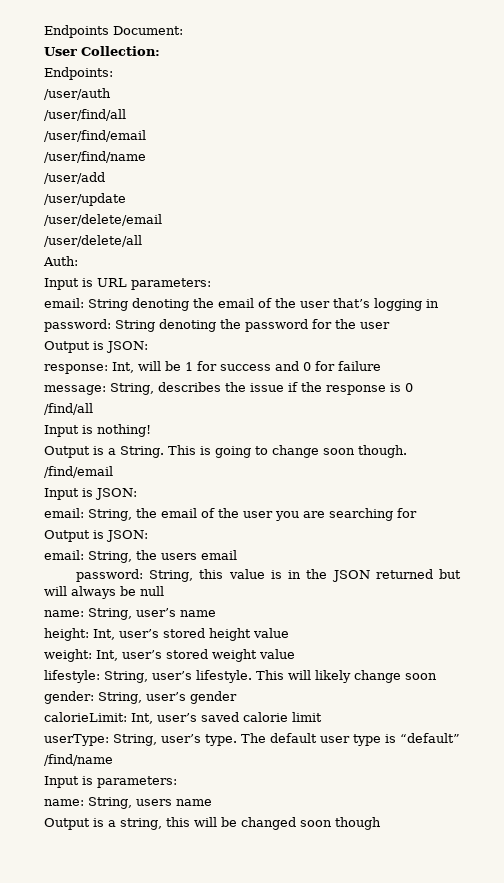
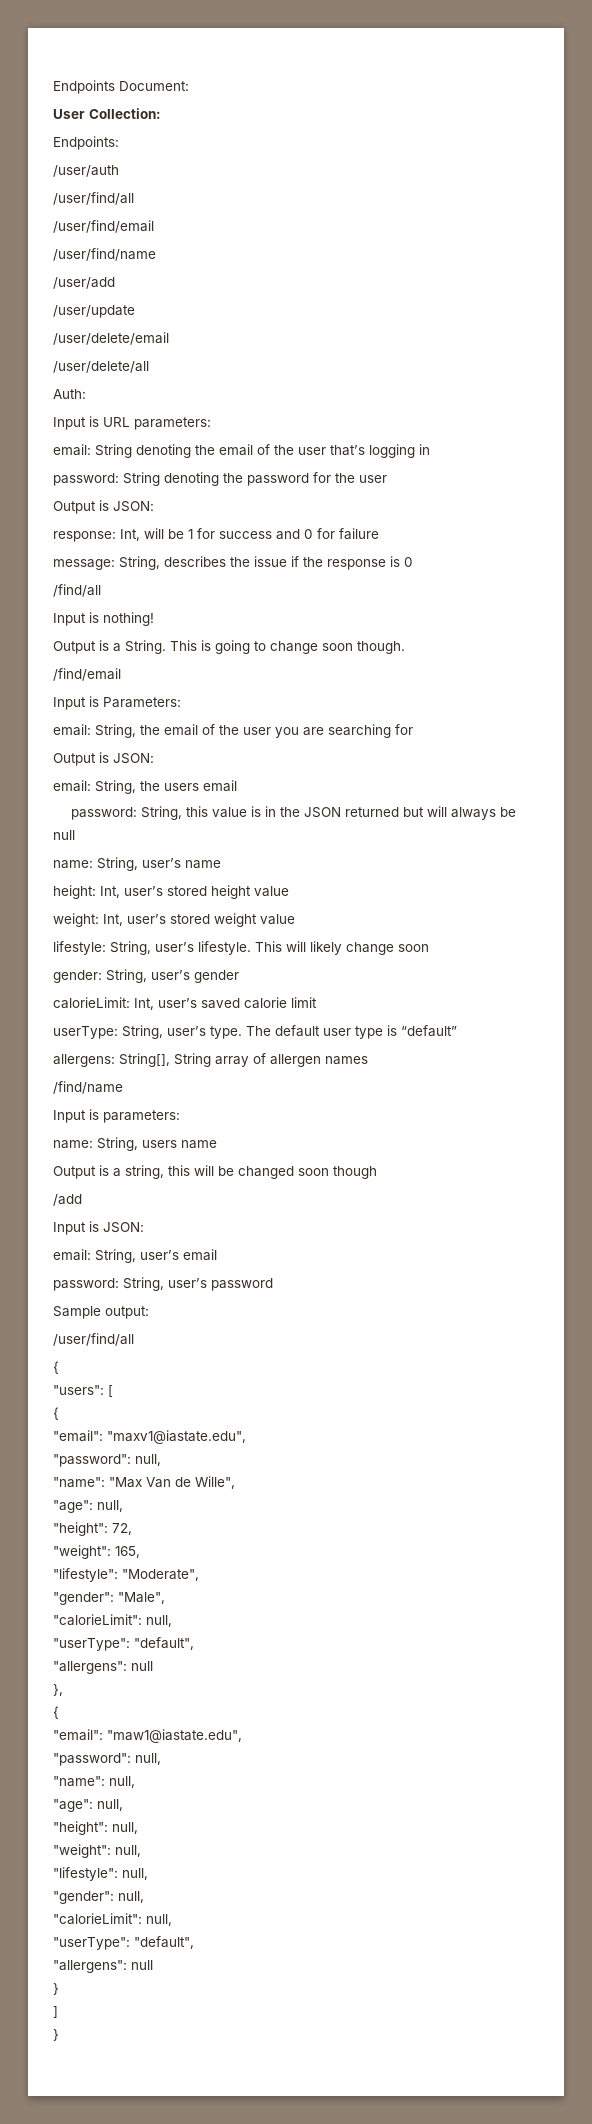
[95,488,137,500] JSON: -> [103,697,181,708] Parameters:
(460, 738) none -> [53,1053,368,1067] // allergens: String[], String array of allergen names
(381, 823) none -> [53,1194,82,1206] [53,1221,144,1235] [53,1249,217,1263] [53,1277,273,1291] [53,1306,149,1319] [53,1333,134,1346] [53,1361,59,1374] [53,1385,113,1397] [53,1407,59,1420] [53,1430,246,1444] [53,1454,161,1467] [53,1476,235,1489] [53,1500,123,1513] [53,1522,132,1536] [53,1545,140,1559] [53,1568,199,1582] [53,1592,165,1605] [53,1614,172,1627] [53,1637,194,1651] [53,1661,153,1674] [53,1684,63,1696] [53,1706,59,1719] [53,1729,242,1743] [53,1753,161,1766] [53,1776,135,1788] [53,1799,123,1812] [53,1821,138,1835] [53,1844,141,1858] [53,1867,148,1881] [53,1891,144,1904] [53,1913,172,1926] [53,1936,194,1950] [53,1960,153,1973] [53,1983,59,1995] [53,2006,58,2018] [53,2029,59,2041] // /add // Input is JSON: // email: String, user’s email // password: String, user’s password // Sample output: // /user/find/all // { // "users": [ // { // "email": "maxv1@iastate.edu", // "password": null, // "name": "Max Van de Wille", // "age": null, // "height": 72, // "weight": 165, // "lifestyle": "Moderate", // "gender": "Male", // "calorieLimit": null, // "userType": "default", // "allergens": null // }, // { // "email": "maw1@iastate.edu", // "password": null, // "name": null, // "age": null, // "height": null, // "weight": null, // "lifestyle": null, // "gender": null, // "calorieLimit": null, // "userType": "default", // "allergens": null // } // ] // }

